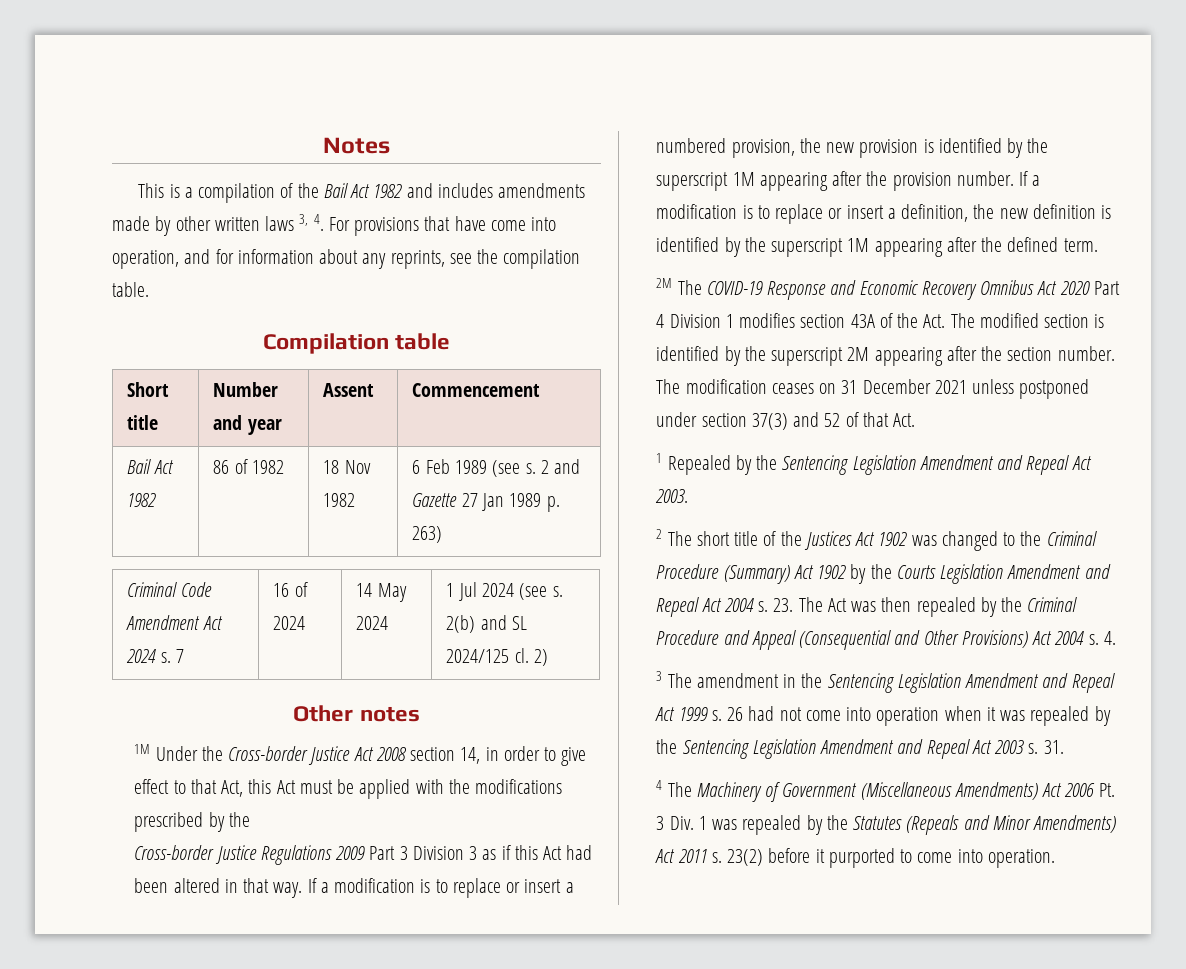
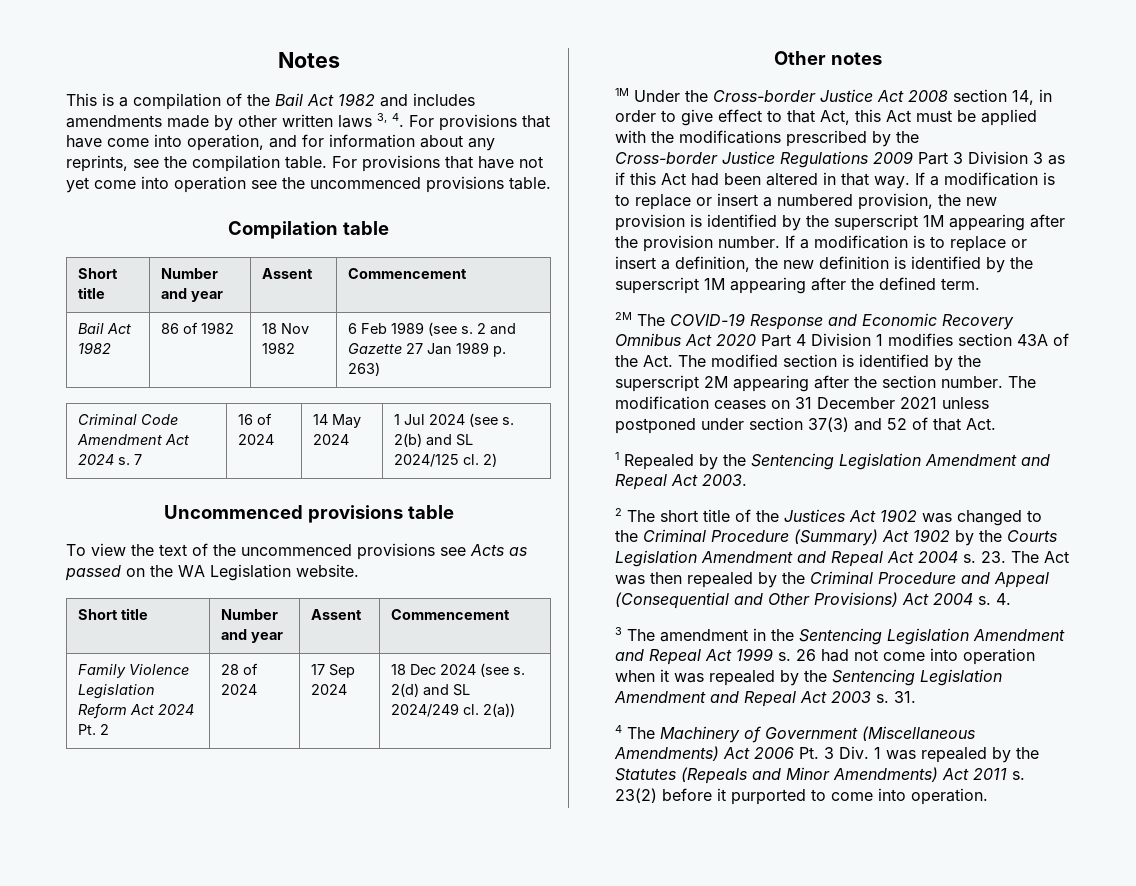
(149, 289) none -> [332,155,543,172] [66,176,551,193] For provisions that have not yet come into operation see the uncommenced provisions table.
(548, 657) none -> [163,505,454,523] [66,543,527,560] [65,564,359,581] [78,608,149,620] [221,609,279,620] [221,629,284,643] [311,609,363,620] [391,609,511,620] [78,664,190,678] [78,684,156,699] [78,703,195,719] [78,724,110,735] [221,663,259,675] [221,684,258,695] [311,664,356,678] [311,684,348,695] [391,663,526,677] [391,683,471,697] [391,703,516,717] // Uncommenced provisions table // To view the text of the uncommenced provisions see Acts as passed on the WA Legislation website. // Short title | Number and year | Assent | Commencement // Family Violence Legislation Reform Act 2024 Pt. 2 | 28 of 2024 | 17 Sep 2024 | 18 Dec 2024 (see s. 2(d) and SL 2024/249 cl. 2(a))

